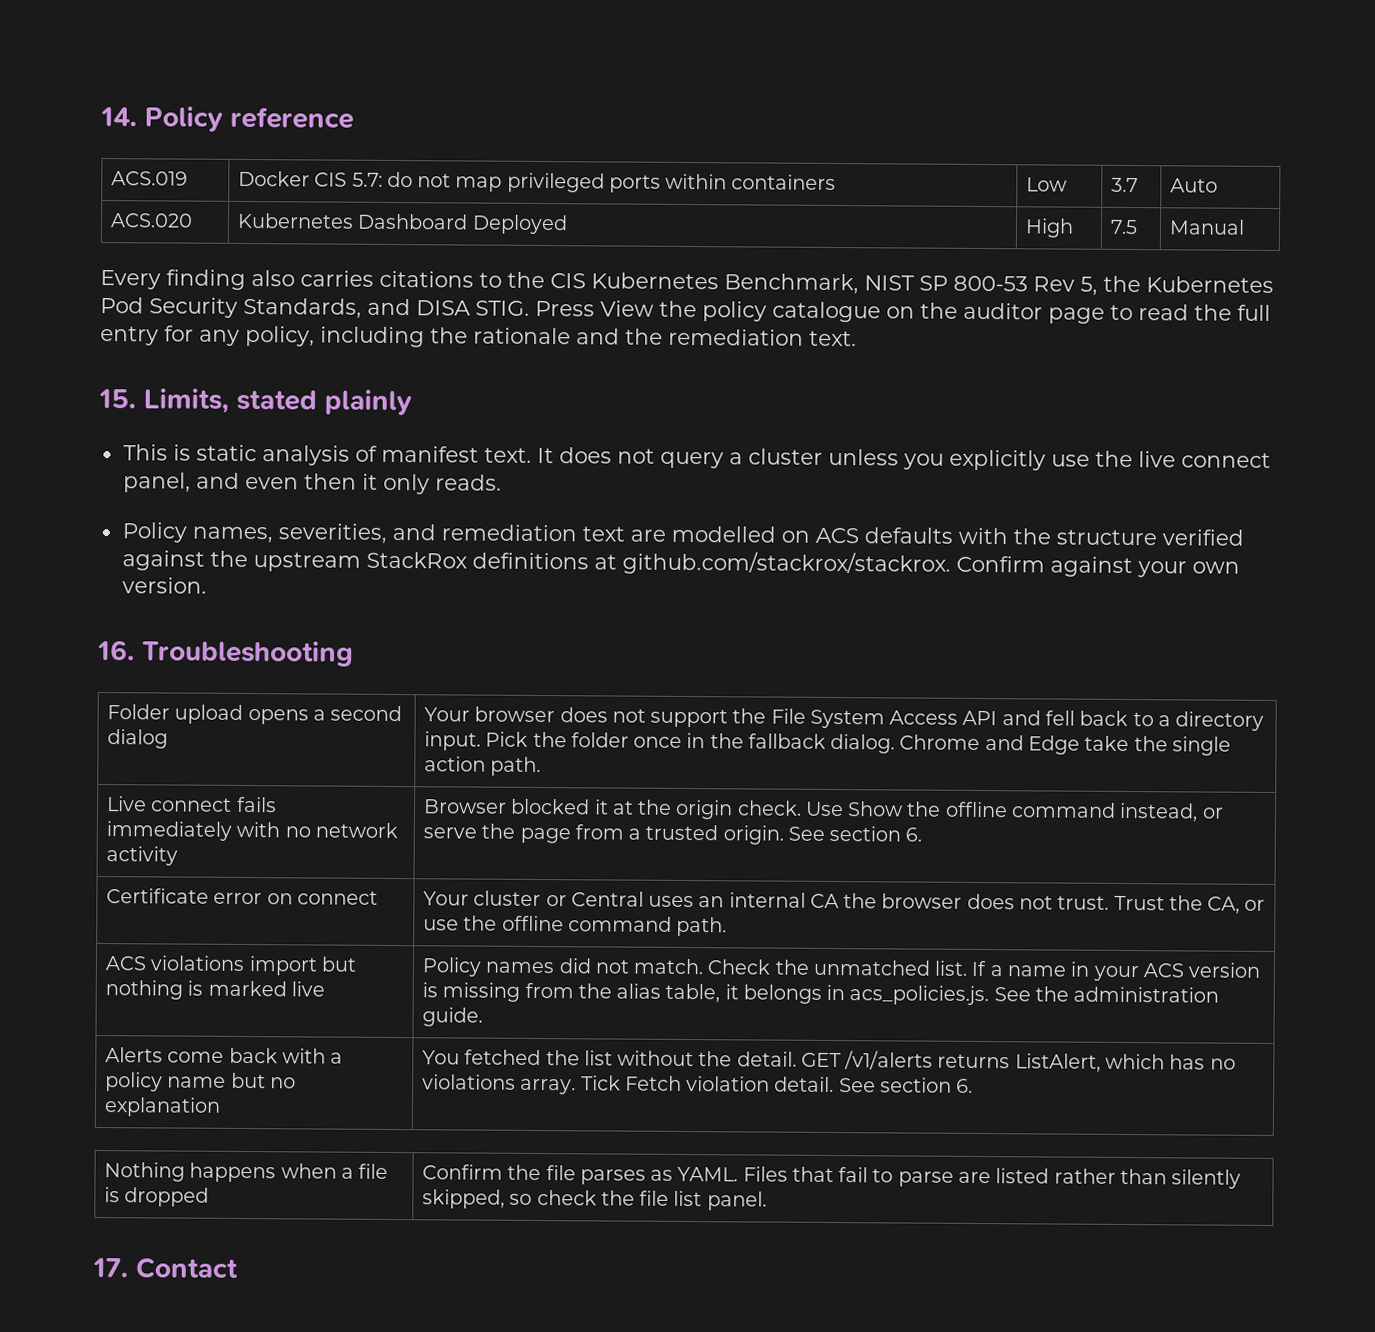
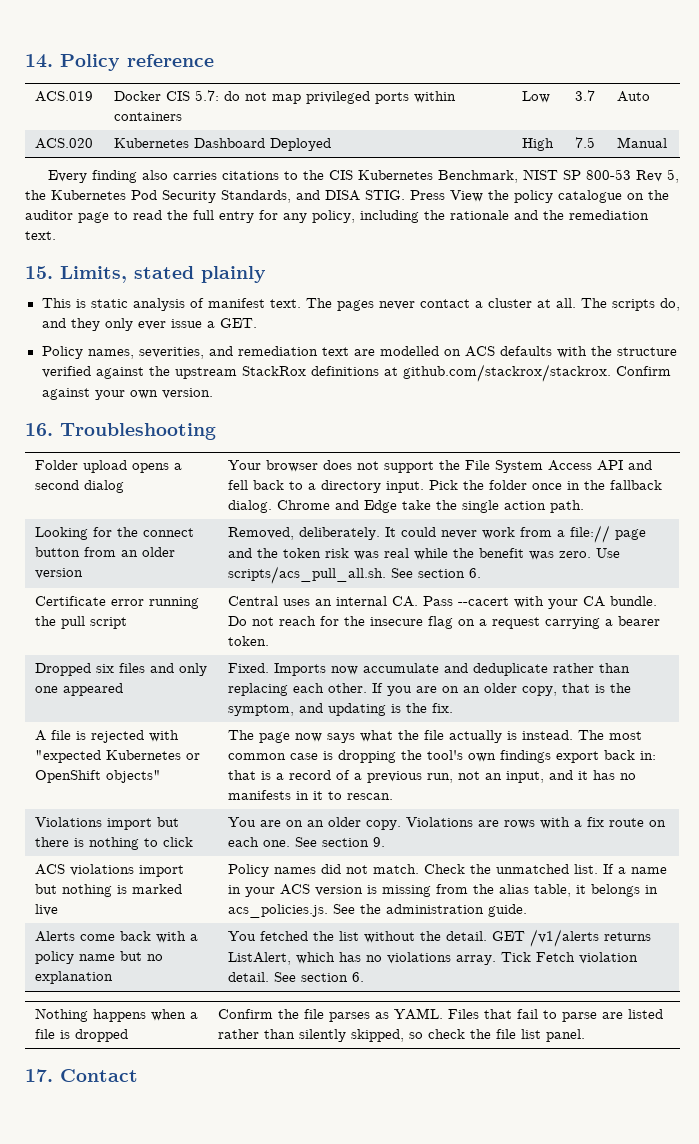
[536,447,1271,471] [122,472,502,495] It does not query a cluster unless you explicitly use the live connect panel, and even then it only reads. -> [305,298,680,311] [41,318,257,331] The pages never contact a cluster at all. The scripts do, and they only ever issue a GET.
[106,796,277,813] [106,821,398,841] [106,846,179,866] [423,798,1224,822] [423,823,784,845] Live connect fails immediately with no network activity | Browser blocked it at the origin check. Use Show the offline command instead, or serve the page from a trusted origin. -> [35,527,195,540] [35,547,176,557] [35,568,84,579] [228,525,647,543] [228,548,621,560] [228,566,387,584] Looking for the connect button from an older version | Removed, deliberately. It could never work from a file:// page and the token risk was real while the benefit was zero. Use scripts/acs_pull_all.sh.
[266,890,378,905] [423,890,1266,914] [423,915,728,937] on connect | Your cluster or Central uses an internal CA the browser does not trust. Trust the CA, or use the offline command path. -> [149,597,200,609] [35,616,128,629] [228,596,658,609] [228,616,661,629] [228,636,270,646] [35,663,208,676] [35,683,124,696] [228,663,631,676] [228,683,632,696] [228,703,454,716] [35,730,180,743] [35,750,201,763] [35,770,162,783] [228,730,643,743] [228,750,657,763] [228,770,637,783] [228,790,394,800] [35,817,180,830] [35,837,194,850] [228,817,667,830] [228,837,386,847] running the pull script | Central uses an internal CA. Pass --cacert with your CA bundle. Do not reach for the insecure flag on a request carrying a bearer token. // Dropped six files and only one appeared | Fixed. Imports now accumulate and deduplicate rather than replacing each other. If you are on an older copy, that is the symptom, and updating is the fix. // A file is rejected with "expected Kubernetes or OpenShift objects" | The page now says what the file actually is instead. The most common case is dropping the tool's own findings export back in: that is a record of a previous run, not an input, and it has no manifests in it to rescan. // Violations import but there is nothing to click | You are on an older copy. Violations are rows with a fix route on each one. See section 9.

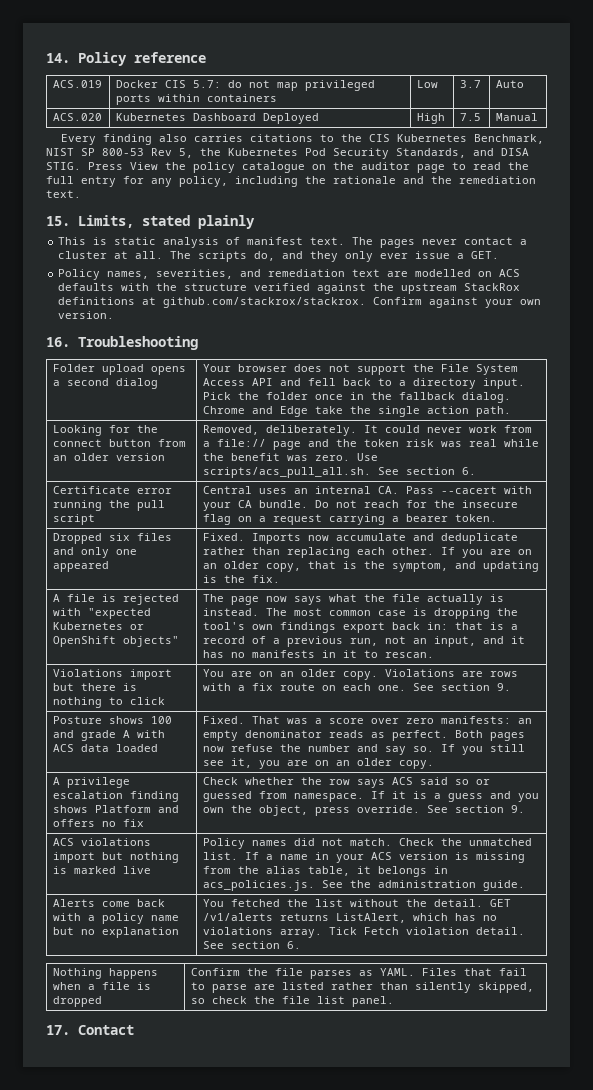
(386, 842) none -> [52,716,172,724] [52,730,165,741] [52,744,158,752] [202,716,532,724] [202,730,525,741] [202,744,525,755] [202,758,434,769] [52,777,130,788] [52,791,179,802] [52,805,179,813] [52,819,144,827] [202,777,490,788] [202,791,539,802] [202,805,525,816] // Posture shows 100 and grade A with ACS data loaded | Fixed. That was a score over zero manifests: an empty denominator reads as perfect. Both pages now refuse the number and say so. If you still see it, you are on an older copy. // A privilege escalation finding shows Platform and offers no fix | Check whether the row says ACS said so or guessed from namespace. If it is a guess and you own the object, press override. See section 9.

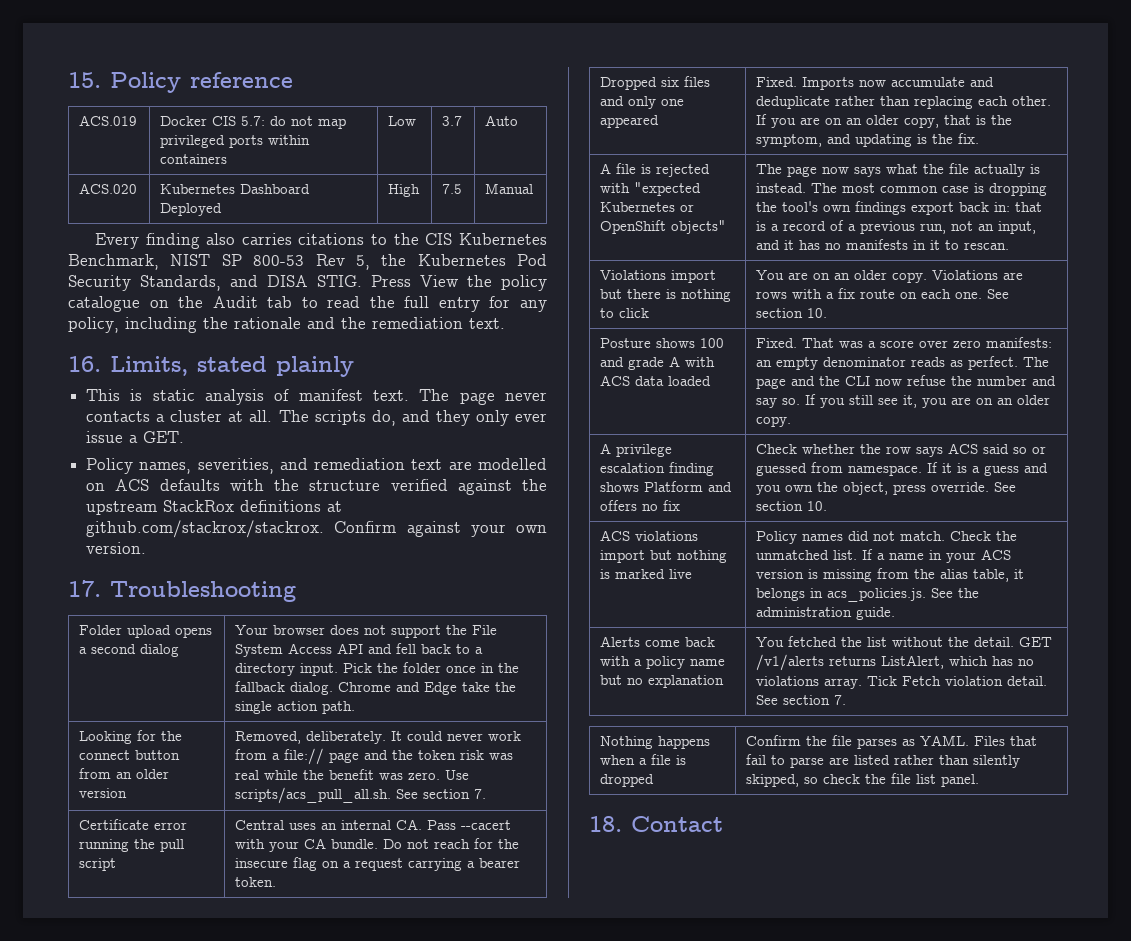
[46,53,70,63] 14. -> [68,72,101,88] 15.
[361,162,445,173] auditor page -> [212,296,293,308] Audit tab
[46,216,70,226] 15. -> [68,356,101,372] 16.
[380,237,514,248] pages never contact -> [459,392,547,405] [86,411,151,422] page never contacts
[46,337,70,347] 16. -> [68,580,101,597] 17.
[461,467,476,475] 6. -> [474,789,487,799] 7.
[496,683,511,691] 9. -> [807,308,828,318] 10.
[454,730,525,741] Both pages -> [1023,357,1050,367] [756,376,871,389] The page and the CLI
[510,805,525,813] 9. -> [807,501,828,511] 10.
[286,941,301,949] 6. -> [834,695,847,705] 7.
[46,1025,70,1035] 17. -> [589,816,622,832] 18.

